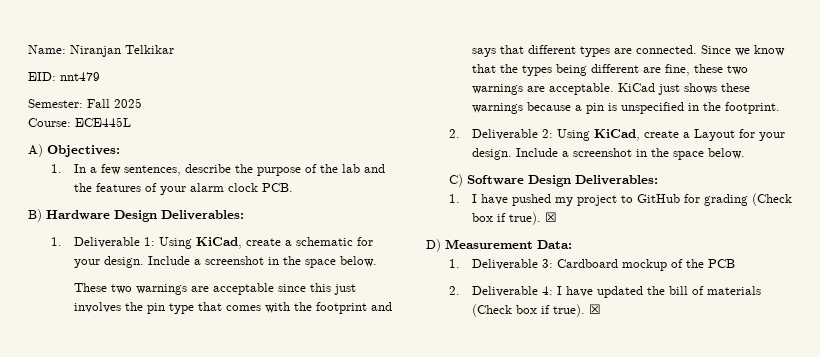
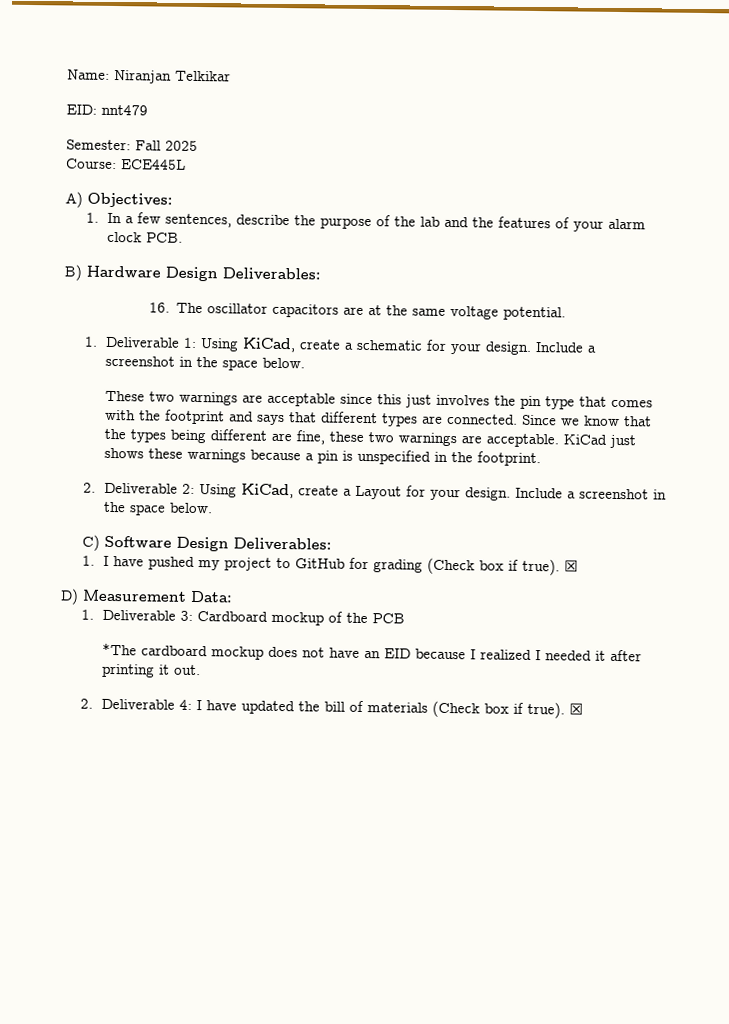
(244, 215) none -> [148,302,567,321] // 16. The oscillator capacitors are at the same voltage potential.
(735, 263) none -> [102,642,643,662] [102,663,202,678] // *The cardboard mockup does not have an EID because I realized I needed it after printing it out.

